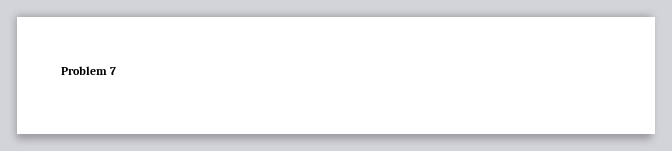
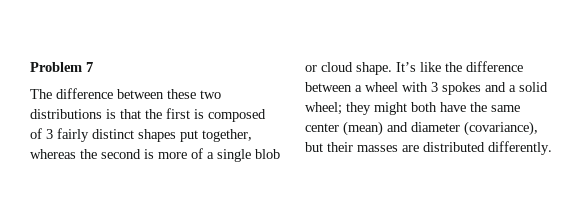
(117, 71) none -> [30,88,221,99] [30,108,266,122] [30,128,252,142] [30,148,280,162] [305,61,523,75] [305,82,548,95] [305,102,520,115] [305,121,538,136] [305,141,552,155] // The difference between these two distributions is that the first is composed of 3 fairly distinct shapes put together, whereas the second is more of a single blob or cloud shape. It’s like the difference between a wheel with 3 spokes and a solid wheel; they might both have the same center (mean) and diameter (covariance), but their masses are distributed differently.

